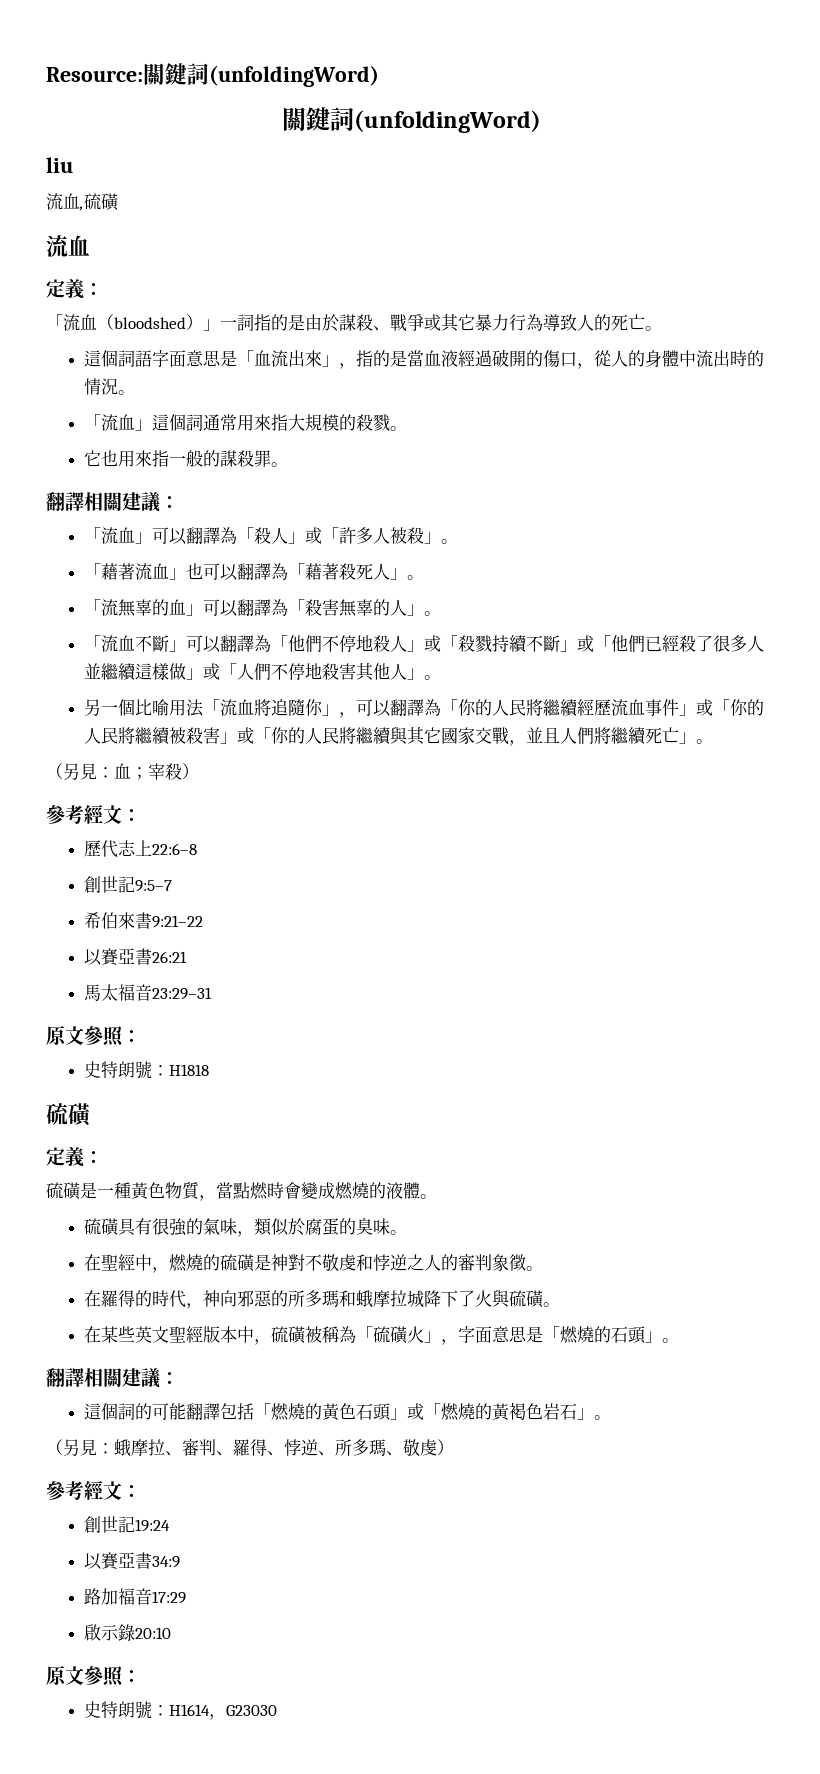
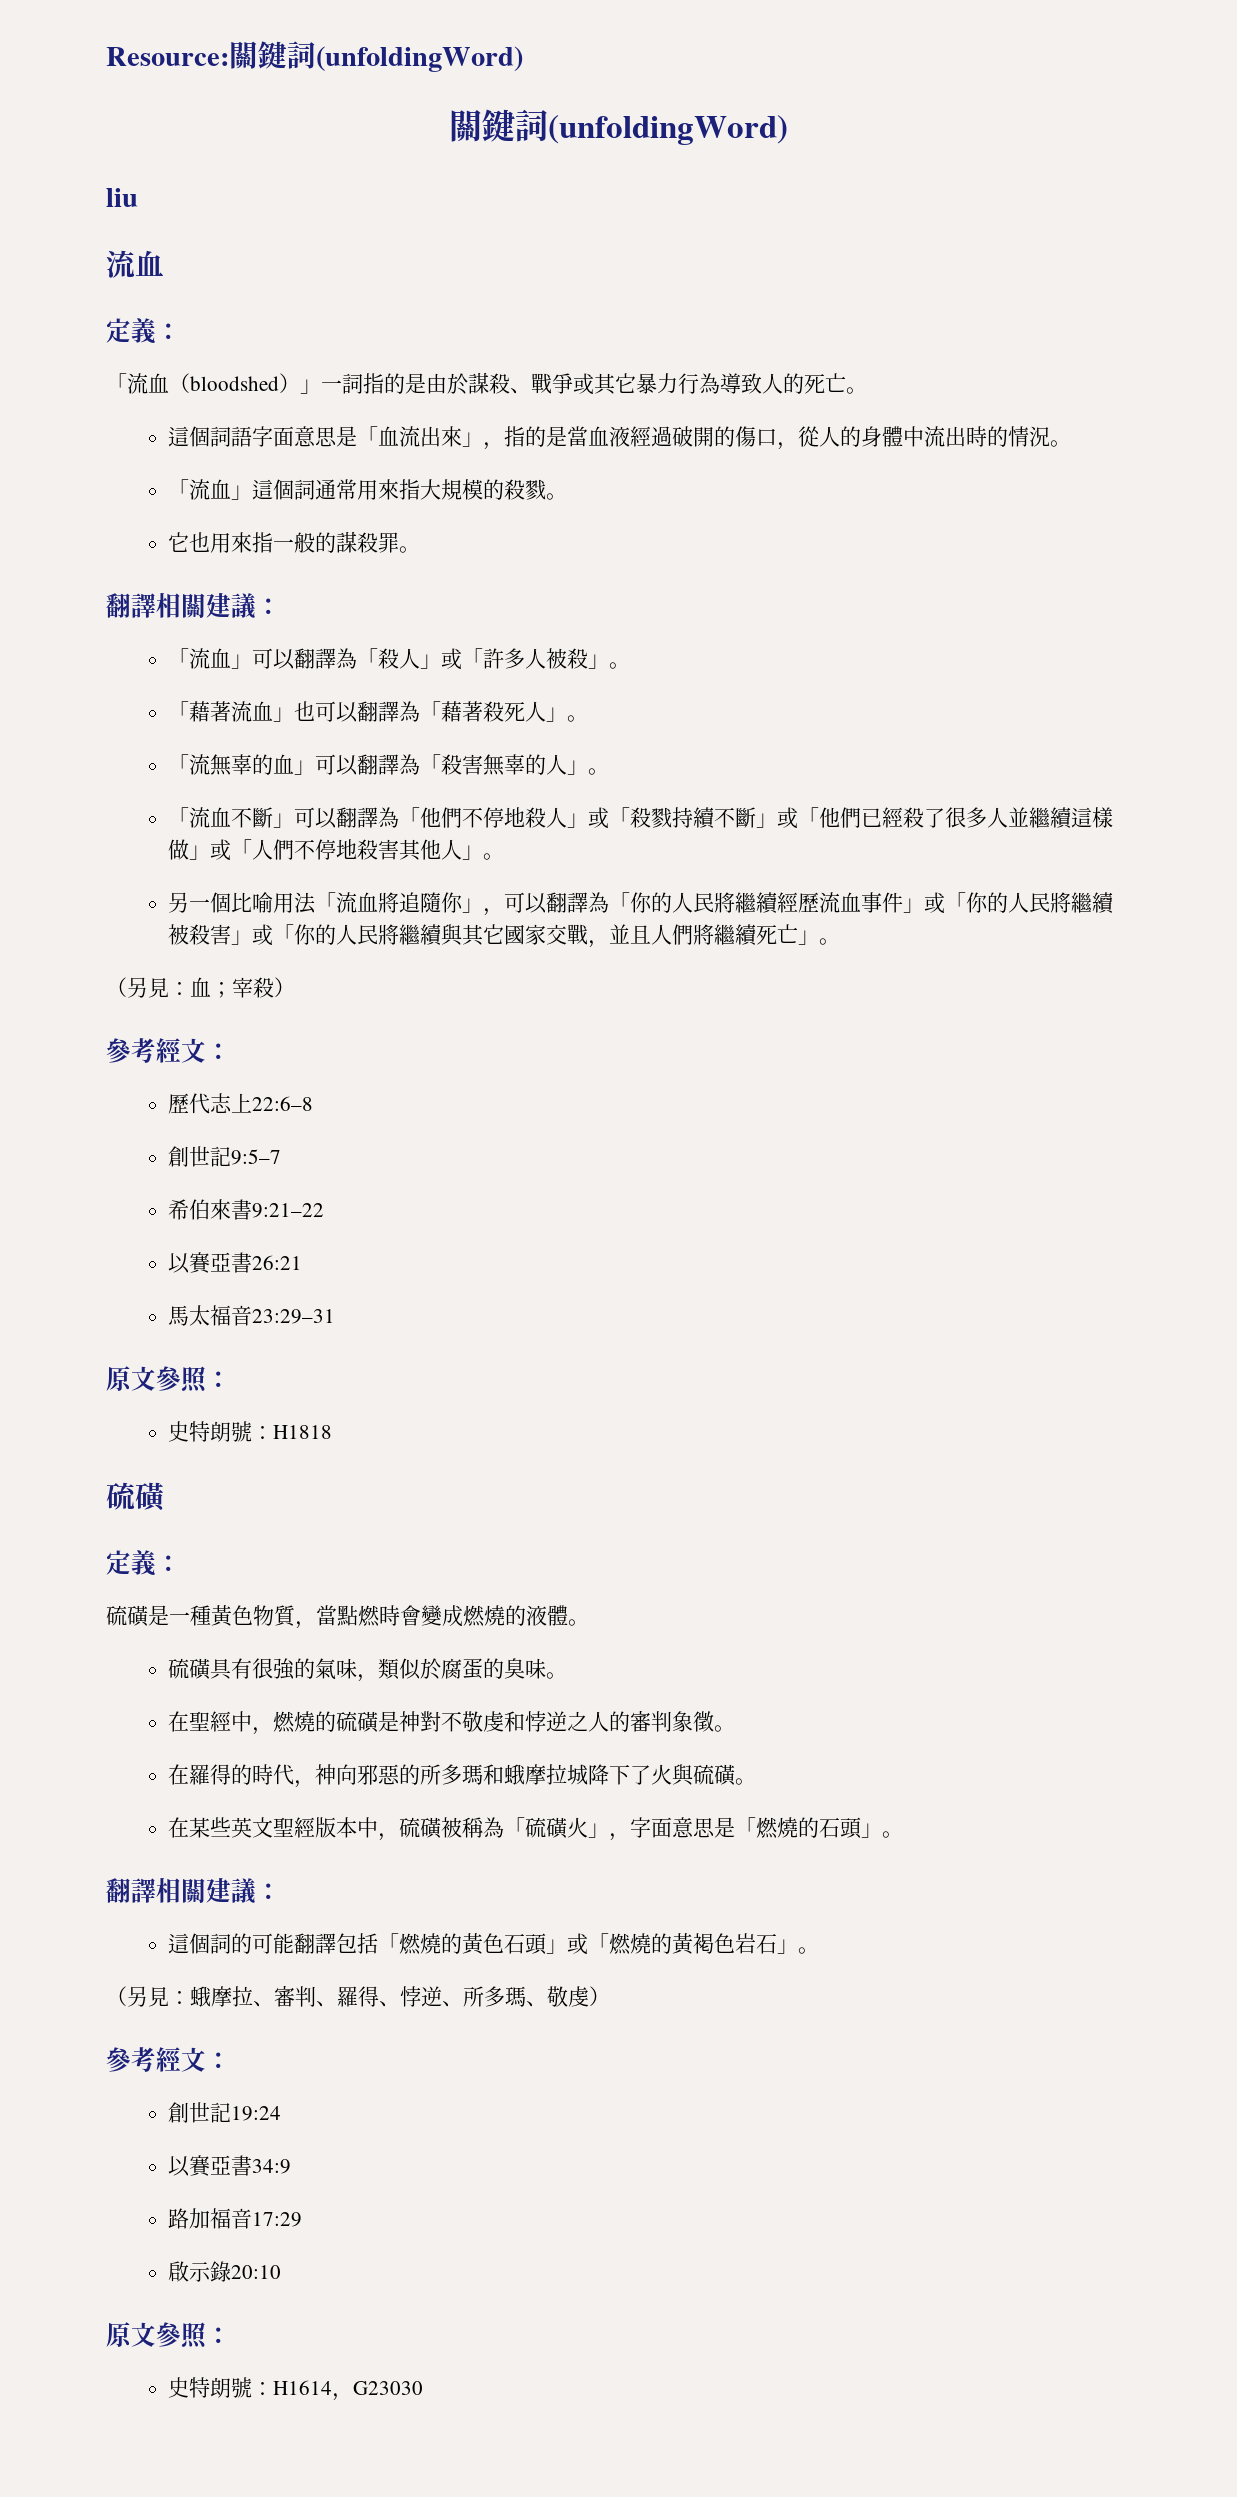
[46,193,118,211] // 流血,硫磺 -> (138, 197) none

